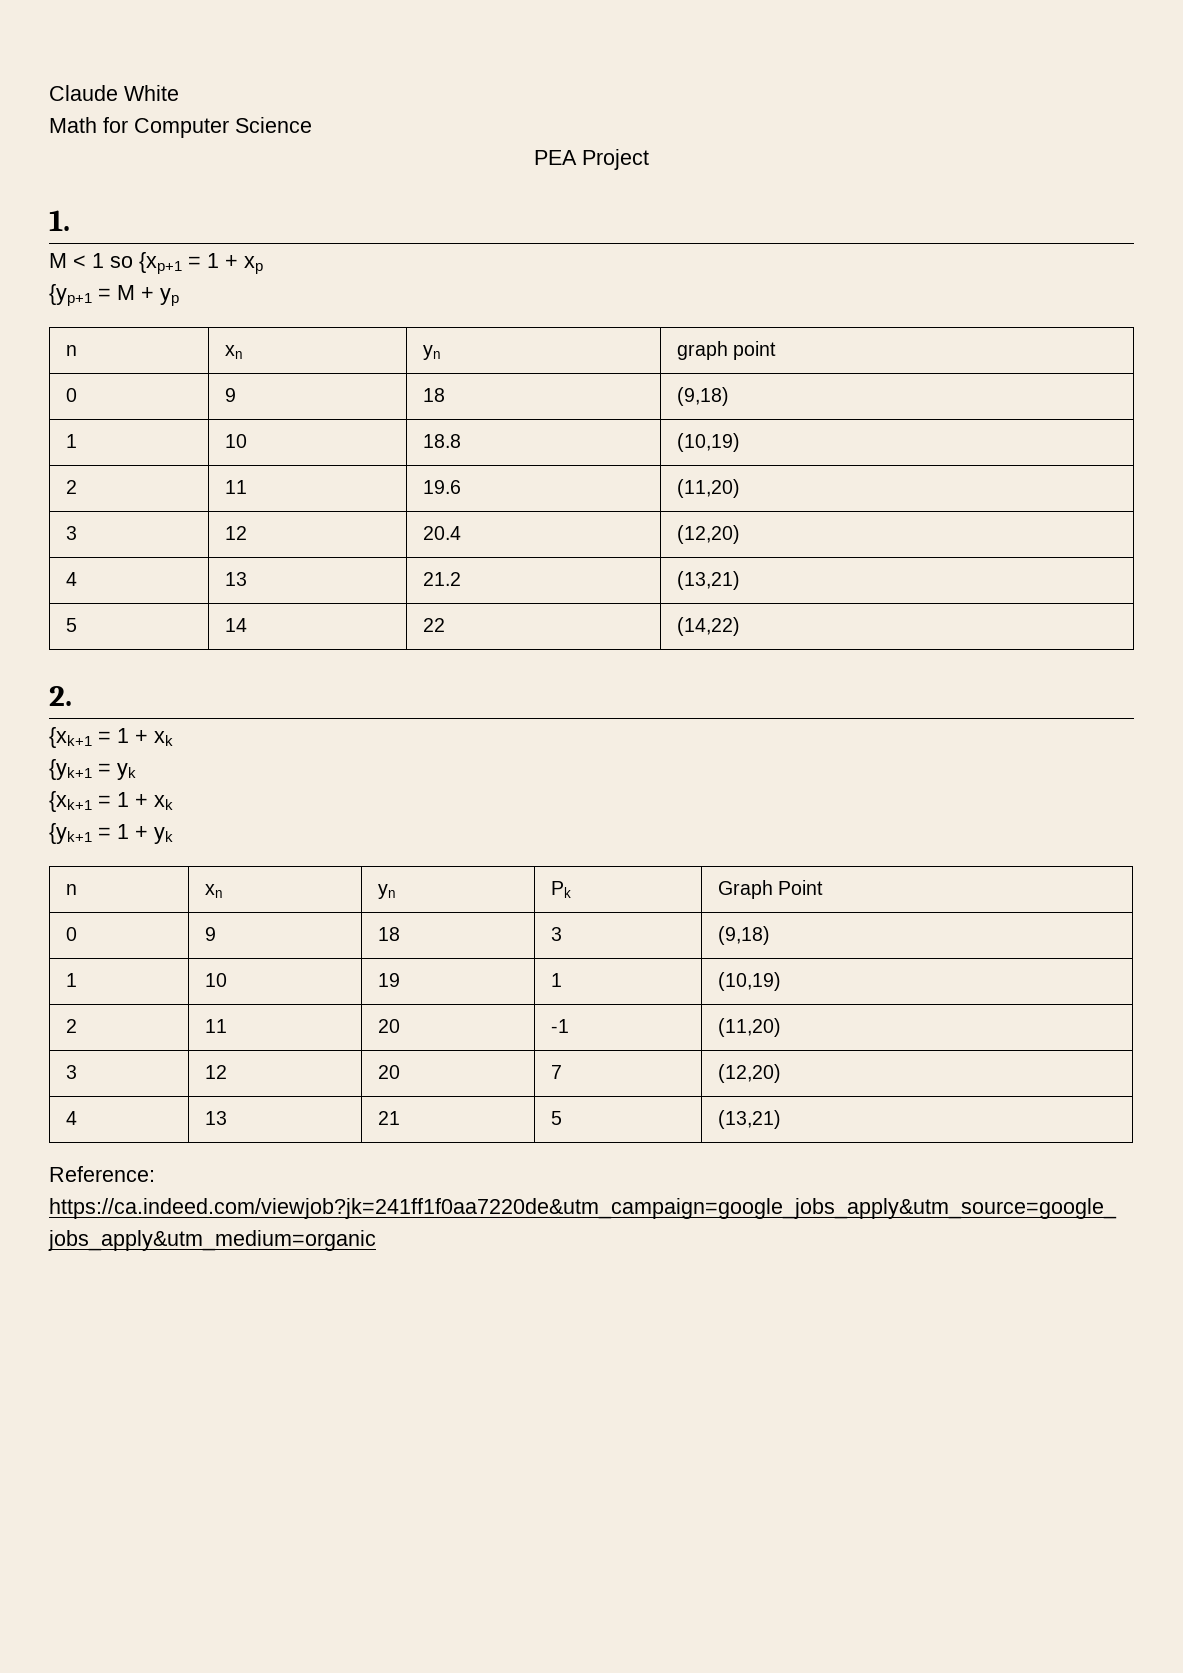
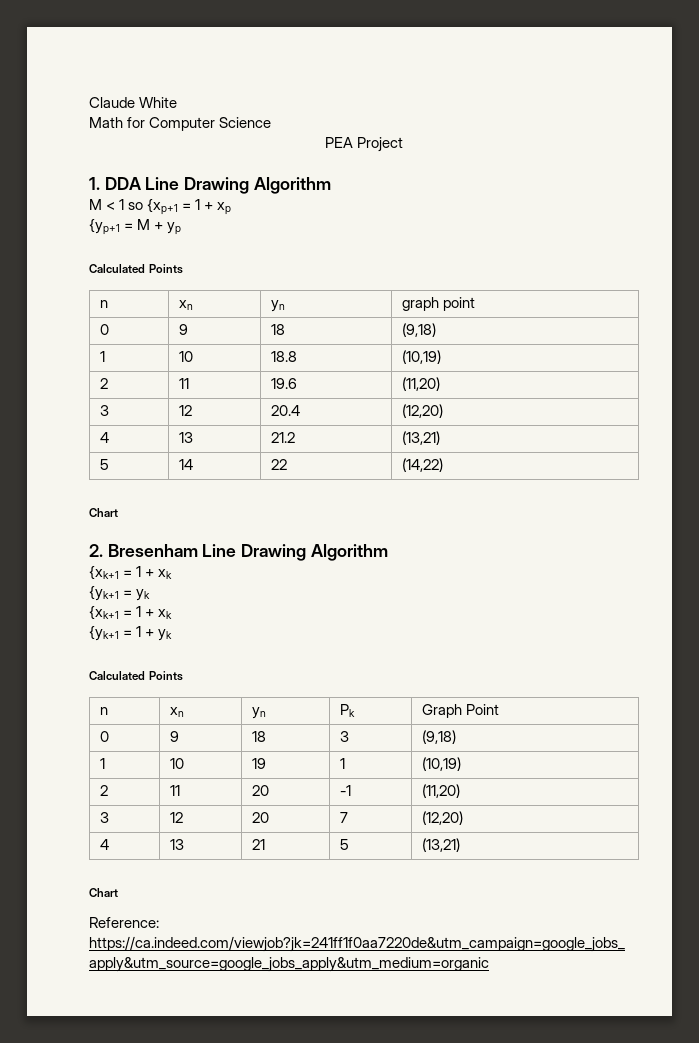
(70, 220) none -> [104,177,331,194] DDA Line Drawing Algorithm
(179, 297) none -> [89,264,184,274] // Calculated Points
(740, 626) none -> [89,508,118,517] // Chart
(72, 696) none -> [107,544,388,561] Bresenham Line Drawing Algorithm
(173, 835) none -> [89,671,184,681] // Calculated Points
(781, 1119) none -> [89,888,118,897] // Chart

